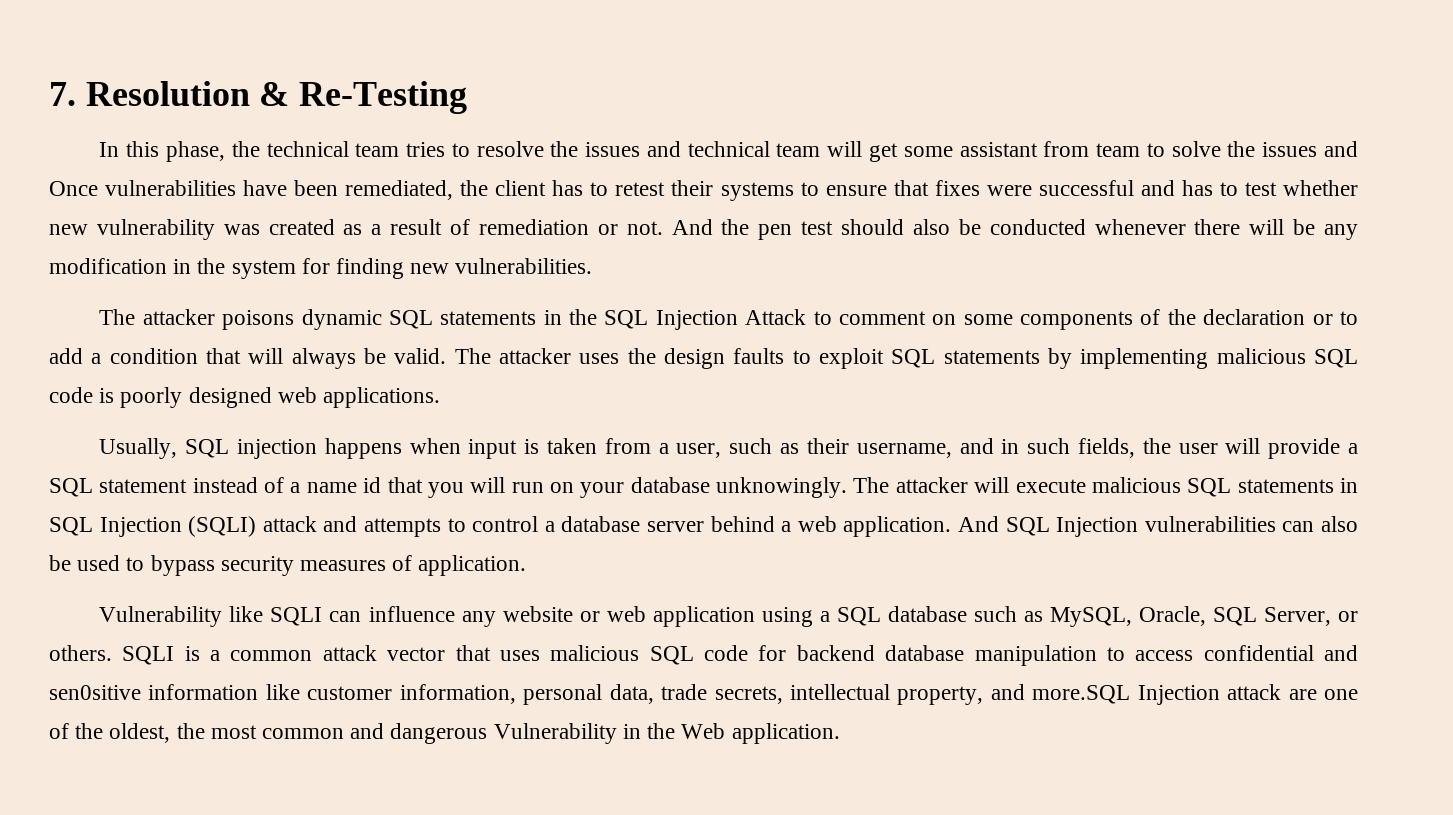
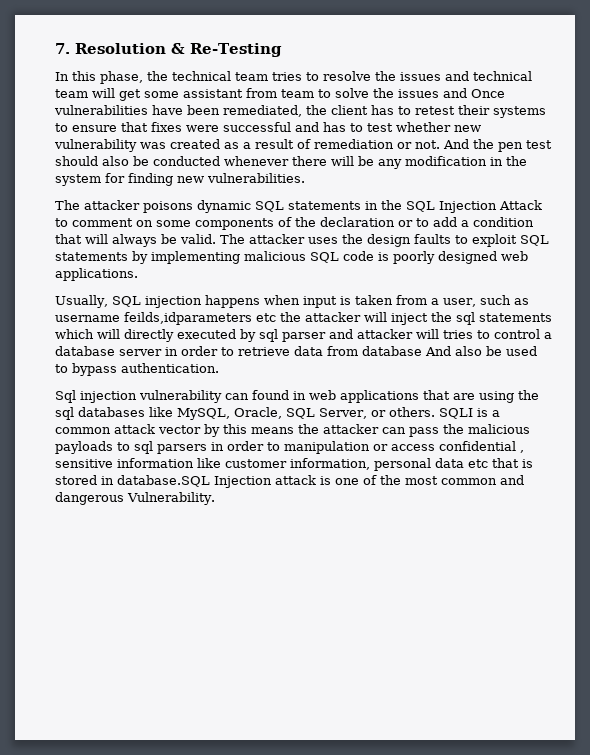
[806,438,1359,459] [49,477,1358,498] [49,516,441,537] their username, and in such fields, the user will provide a SQL statement instead of a name id that you will run on your database unknowingly. The attacker will execute malicious SQL statements in SQL Injection (SQLI) attack and attempts -> [55,312,552,325] [55,329,473,342] username feilds,idparameters etc the attacker will inject the sql statements which will directly executed by sql parser and attacker will tries
[710,516,1315,537] behind a web application. And SQL Injection vulnerabilities can -> [165,346,451,356] in order to retrieve data from database And
[220,555,527,576] [99,606,1043,627] security measures of application. // Vulnerability like SQLI can influence any website or web application using a SQL database such as -> [121,363,219,373] [55,390,539,403] [55,407,173,420] authentication. // Sql injection vulnerability can found in web applications that are using the sql databases like
[455,645,1359,666] [49,685,141,700] that uses malicious SQL code for backend database manipulation to access confidential and sen0sitive -> [204,424,530,437] [55,441,524,454] [55,459,113,468] by this means the attacker can pass the malicious payloads to sql parsers in order to manipulation or access confidential , sensitive
[609,684,1131,705] data, trade secrets, intellectual property, and more.SQL -> [435,458,533,468] [55,475,210,487] data etc that is stored in database.SQL
[1288,689,1317,700] are -> [320,476,331,485] is
[109,723,205,743] oldest, the -> (401, 480) none
[493,723,840,744] Vulnerability in the Web application. -> [127,492,215,505] Vulnerability.

